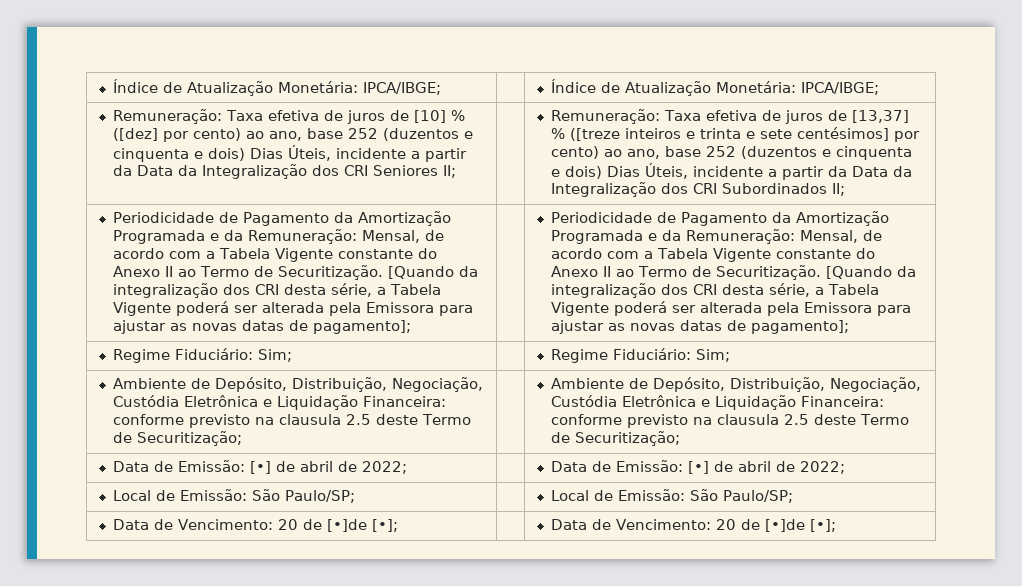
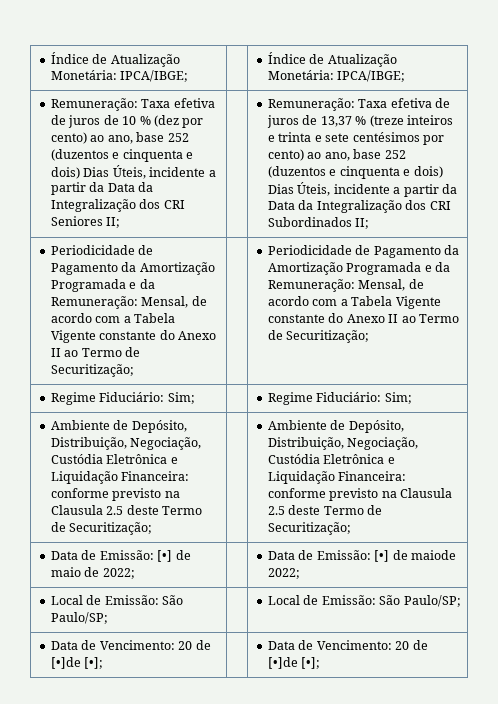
[413,110,465,123] [112,128,158,141] [10] % ([dez] -> [122,115,179,127] 10 % (dez
[851,110,909,123] [550,128,620,141] [13,37] % ([treze -> [320,115,404,127] 13,37 % (treze
[796,127,889,141] centésimos] -> [352,132,420,142] centésimos
[277,265,478,280] [112,283,441,298] [112,301,473,316] [112,320,411,334] Securitização. [Quando da integralização dos CRI desta série, a Tabela Vigente poderá ser alterada pela Emissora para ajustar as novas datas de pagamento]; -> [51,364,135,377] Securitização;
[715,265,916,280] [550,283,879,298] [550,301,911,316] [550,320,849,334] Securitização. [Quando da integralização dos CRI desta série, a Tabela Vigente poderá ser alterada pela Emissora para ajustar as novas datas de pagamento]; -> [286,330,370,343] Securitização;
[278,414,341,425] clausula -> [51,505,104,515] Clausula
[716,414,779,425] clausula -> [400,488,453,498] Clausula
[299,461,333,472] abril -> [51,567,82,577] maio
[737,461,795,472] abril de -> [410,550,456,560] maiode

